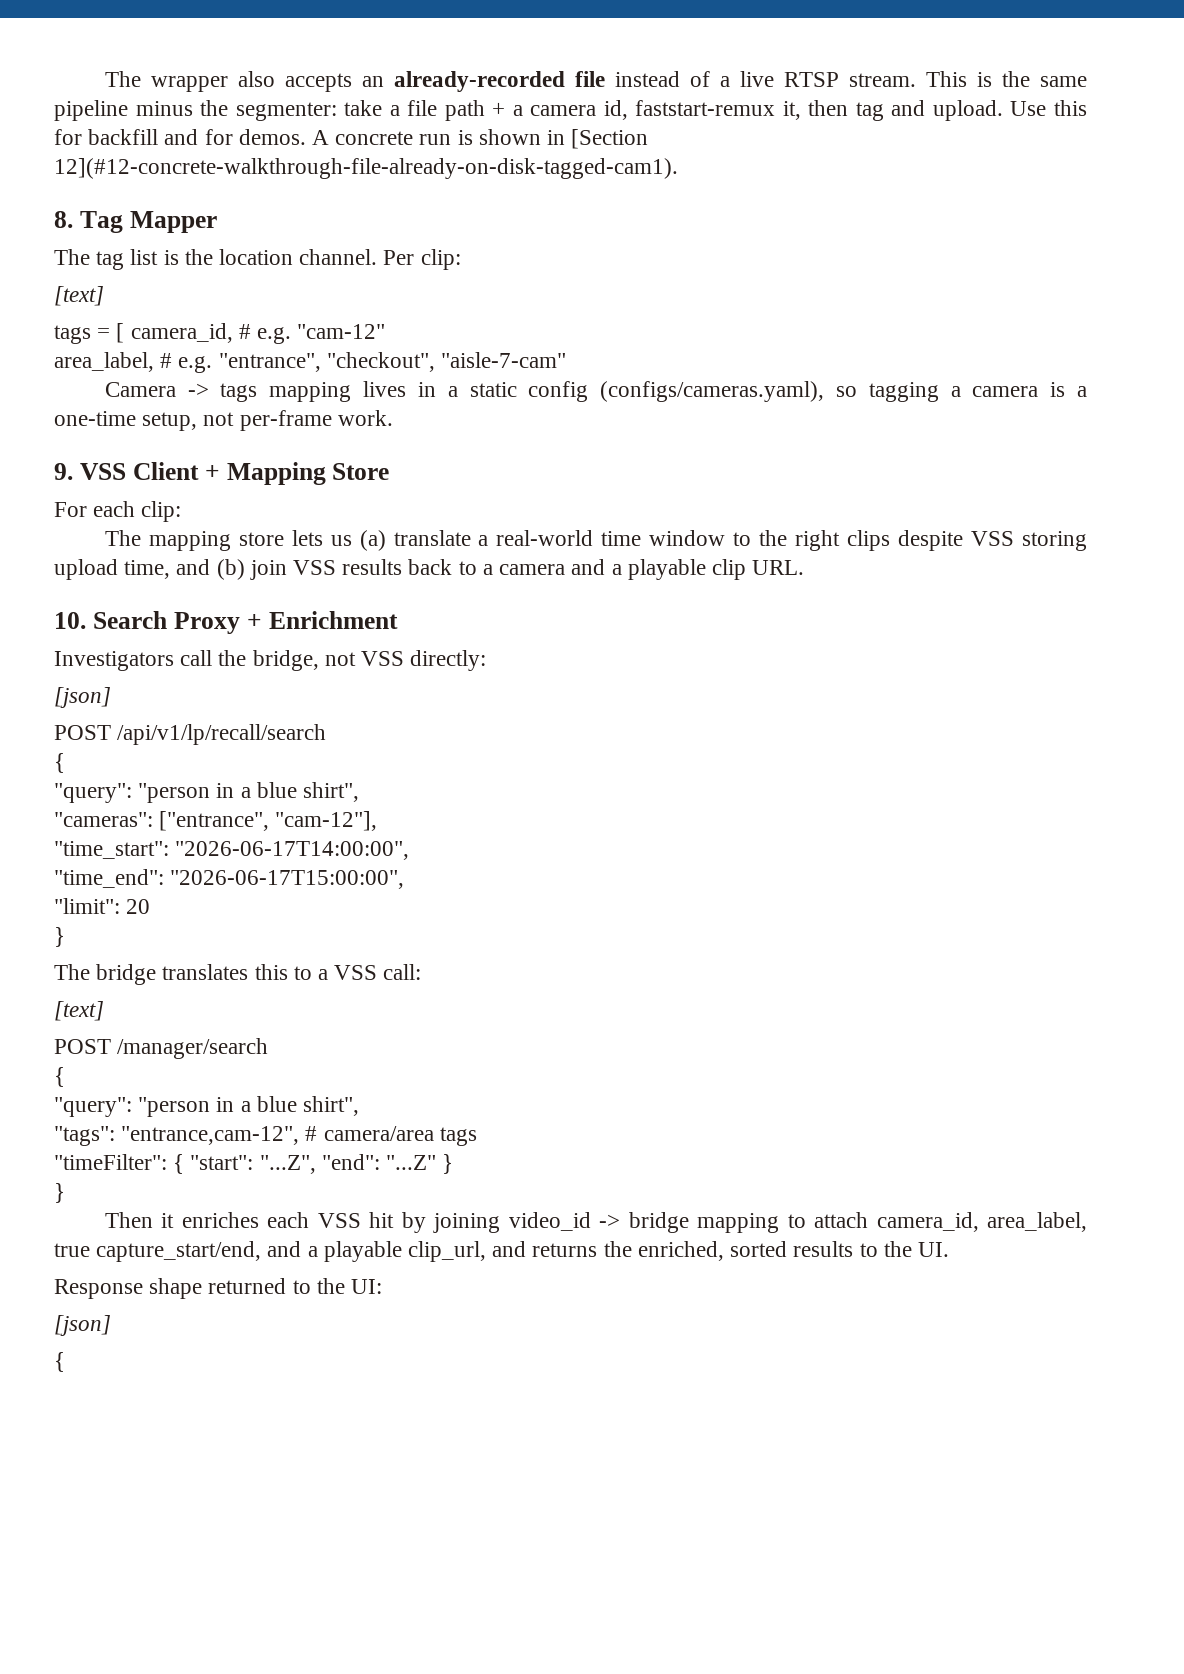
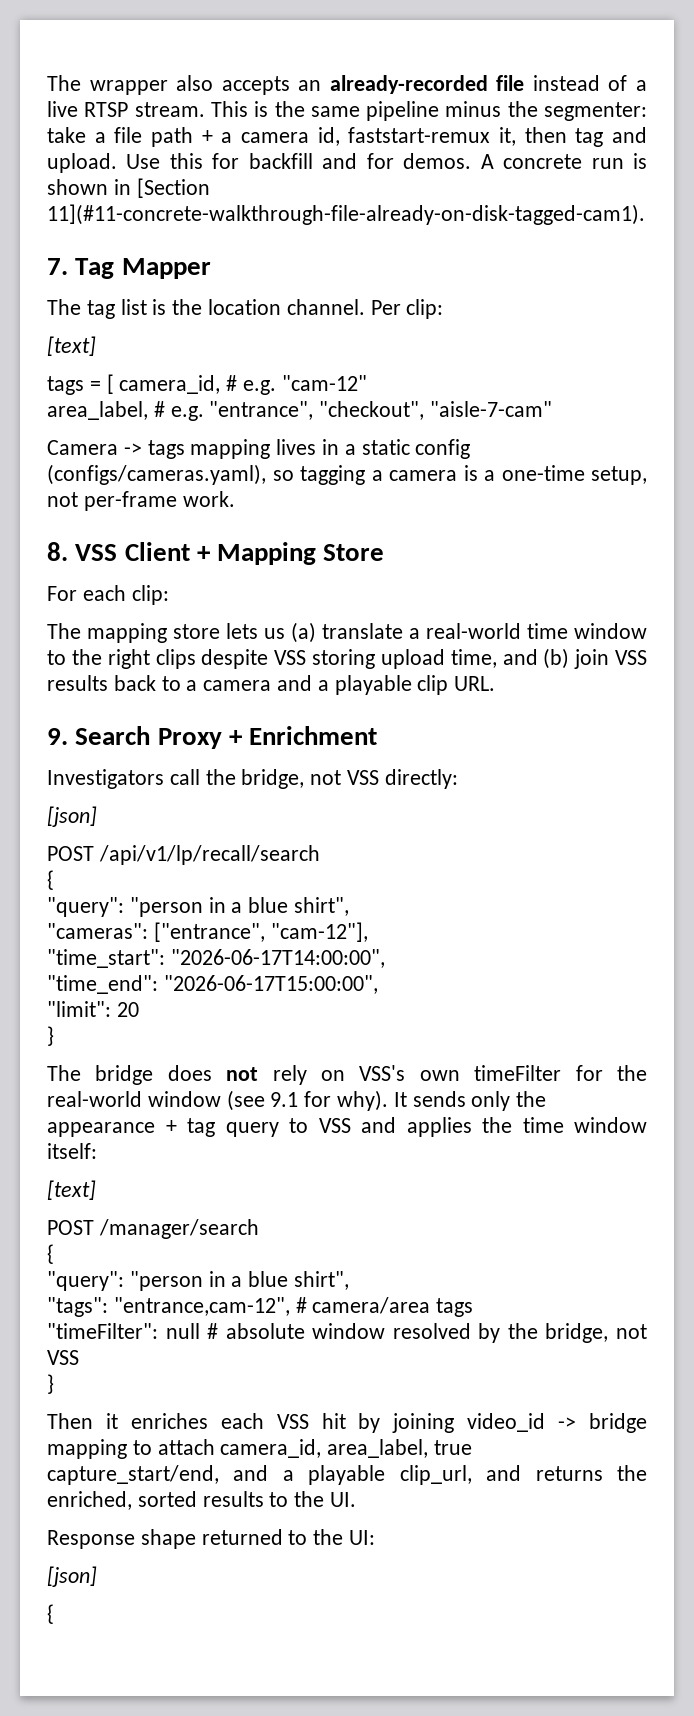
[54,158,678,179] [54,211,73,228] 12](#12-concrete-walkthrough-file-already-on-disk-tagged-cam1). // 8. -> [47,204,645,225] [47,258,68,275] 11](#11-concrete-walkthrough-file-already-on-disk-tagged-cam1). // 7.
[54,463,73,480] 9. -> [47,542,68,561] 8.
[54,612,86,629] 10. -> [47,728,68,745] 9.
[162,964,422,980] translates this to a VSS call: -> [167,1065,647,1085] [47,1090,547,1111] [47,1117,647,1137] [47,1143,97,1159] does not rely on VSS's own timeFilter for the real-world window (see 9.1 for why). It sends only the appearance + tag query to VSS and applies the time window itself:
[173,1154,454,1174] { "start": "...Z", "end": "...Z" } -> [165,1323,647,1343] [47,1350,79,1365] null # absolute window resolved by the bridge, not VSS

